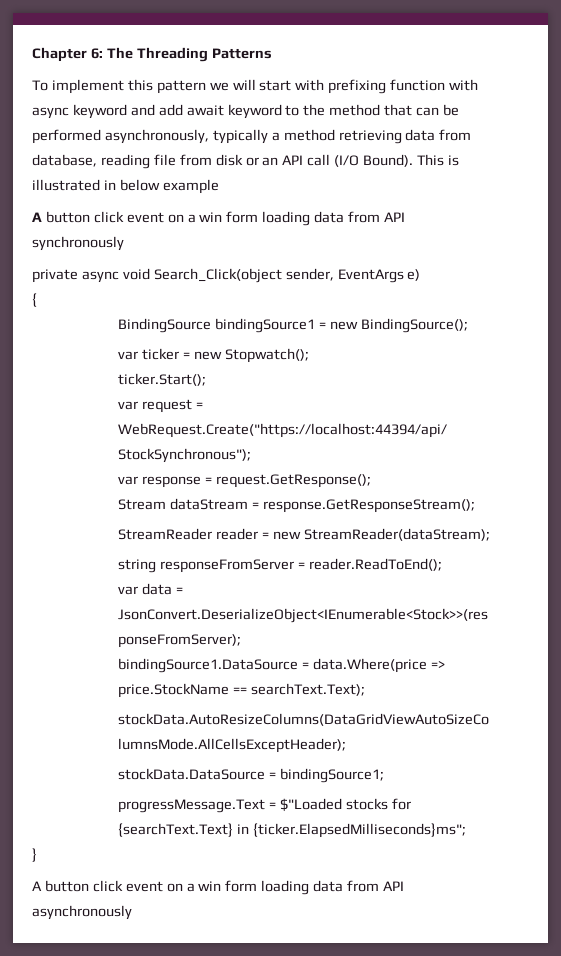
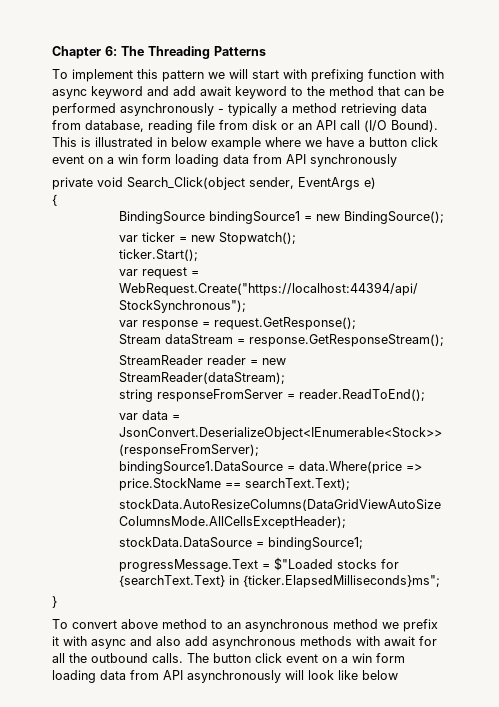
[104,129,209,144] asynchronously, -> [120,103,224,116] asynchronously -
[32,212,42,222] // A -> [265,137,365,147] where we have a
[81,271,119,283] async -> (93, 183) none
[32,881,42,891] A -> [52,619,438,632] [52,636,437,649] [52,653,209,663] To convert above method to an asynchronous method we prefix it with async and also add asynchronous methods with await for all the outbound calls. The
(132, 912) none -> [285,670,398,680] will look like below

